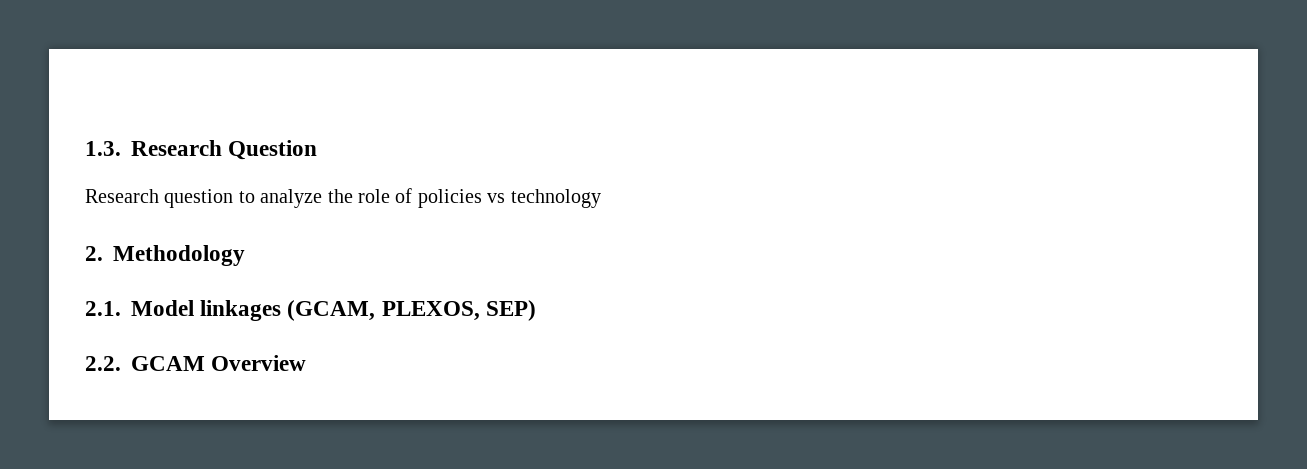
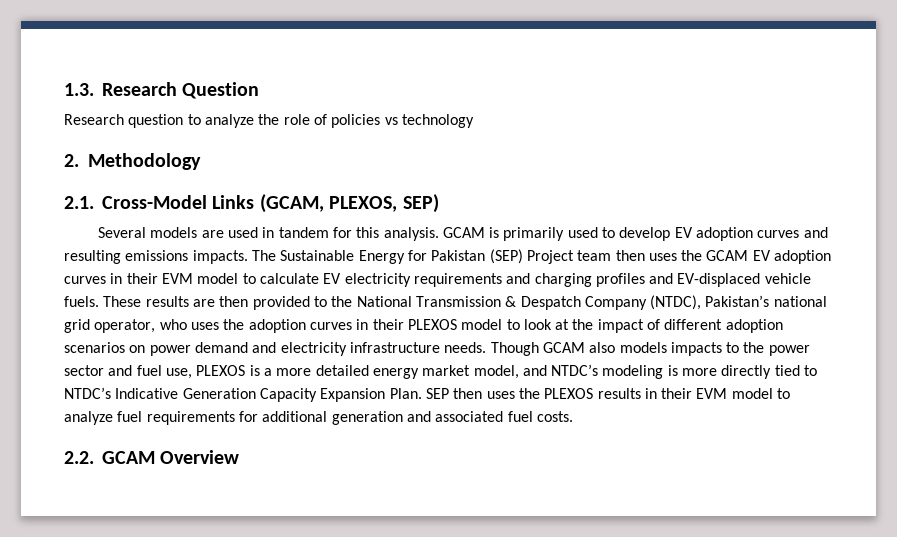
[131,300,282,321] Model linkages -> [102,195,255,209] Cross-Model Links
(536, 310) none -> [97,227,828,241] [64,249,832,264] [64,273,811,287] [64,295,827,310] [64,319,783,333] [64,342,810,356] [64,364,818,379] [64,387,791,402] [64,411,573,425] // Several models are used in tandem for this analysis. GCAM is primarily used to develop EV adoption curves and resulting emissions impacts. The Sustainable Energy for Pakistan (SEP) Project team then uses the GCAM EV adoption curves in their EVM model to calculate EV electricity requirements and charging profiles and EV-displaced vehicle fuels. These results are then provided to the National Transmission & Despatch Company (NTDC), Pakistan’s national grid operator, who uses the adoption curves in their PLEXOS model to look at the impact of different adoption scenarios on power demand and electricity infrastructure needs. Though GCAM also models impacts to the power sector and fuel use, PLEXOS is a more detailed energy market model, and NTDC’s modeling is more directly tied to NTDC’s Indicative Generation Capacity Expansion Plan. SEP then uses the PLEXOS results in their EVM model to analyze fuel requirements for additional generation and associated fuel costs.

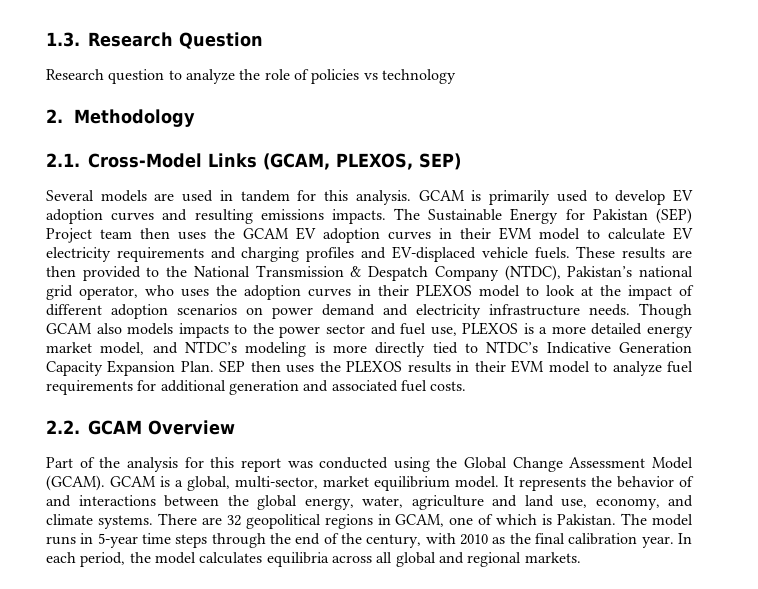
(240, 457) none -> [46,457,693,472] [46,475,694,491] [46,495,693,510] [46,513,694,529] [46,533,692,548] [46,552,581,567] // Part of the analysis for this report was conducted using the Global Change Assessment Model (GCAM). GCAM is a global, multi-sector, market equilibrium model. It represents the behavior of and interactions between the global energy, water, agriculture and land use, economy, and climate systems. There are 32 geopolitical regions in GCAM, one of which is Pakistan. The model runs in 5-year time steps through the end of the century, with 2010 as the final calibration year. In each period, the model calculates equilibria across all global and regional markets.

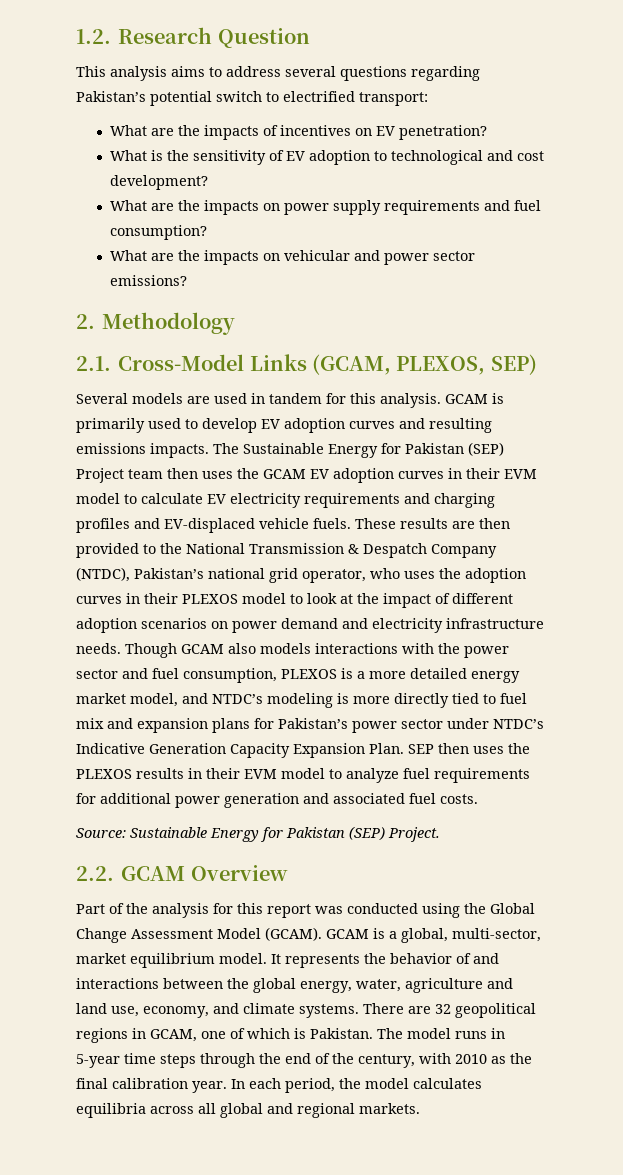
[46,32,80,47] 1.3. -> [76,29,111,44] 1.2.
[46,69,456,84] Research question to analyze the role of policies vs technology -> [76,66,480,81] [76,91,428,106] [110,125,488,140] [110,150,545,165] [110,175,209,190] [110,200,542,215] [110,225,208,240] [110,250,476,265] [110,275,188,286] This analysis aims to address several questions regarding Pakistan’s potential switch to electrified transport: // What are the impacts of incentives on EV penetration? // What is the sensitivity of EV adoption to technological and cost development? // What are the impacts on power supply requirements and fuel consumption? // What are the impacts on vehicular and power sector emissions?
[178,323,248,338] impacts to -> [315,643,434,654] interactions with
[430,327,457,336] use, -> [183,668,277,683] consumption,
(478, 348) none -> [500,693,527,704] [76,718,489,733] fuel mix and expansion plans for Pakistan’s power sector under
(226, 386) none -> [175,796,220,808] power
(467, 386) none -> [76,826,440,842] // Source: Sustainable Energy for Pakistan (SEP) Project.

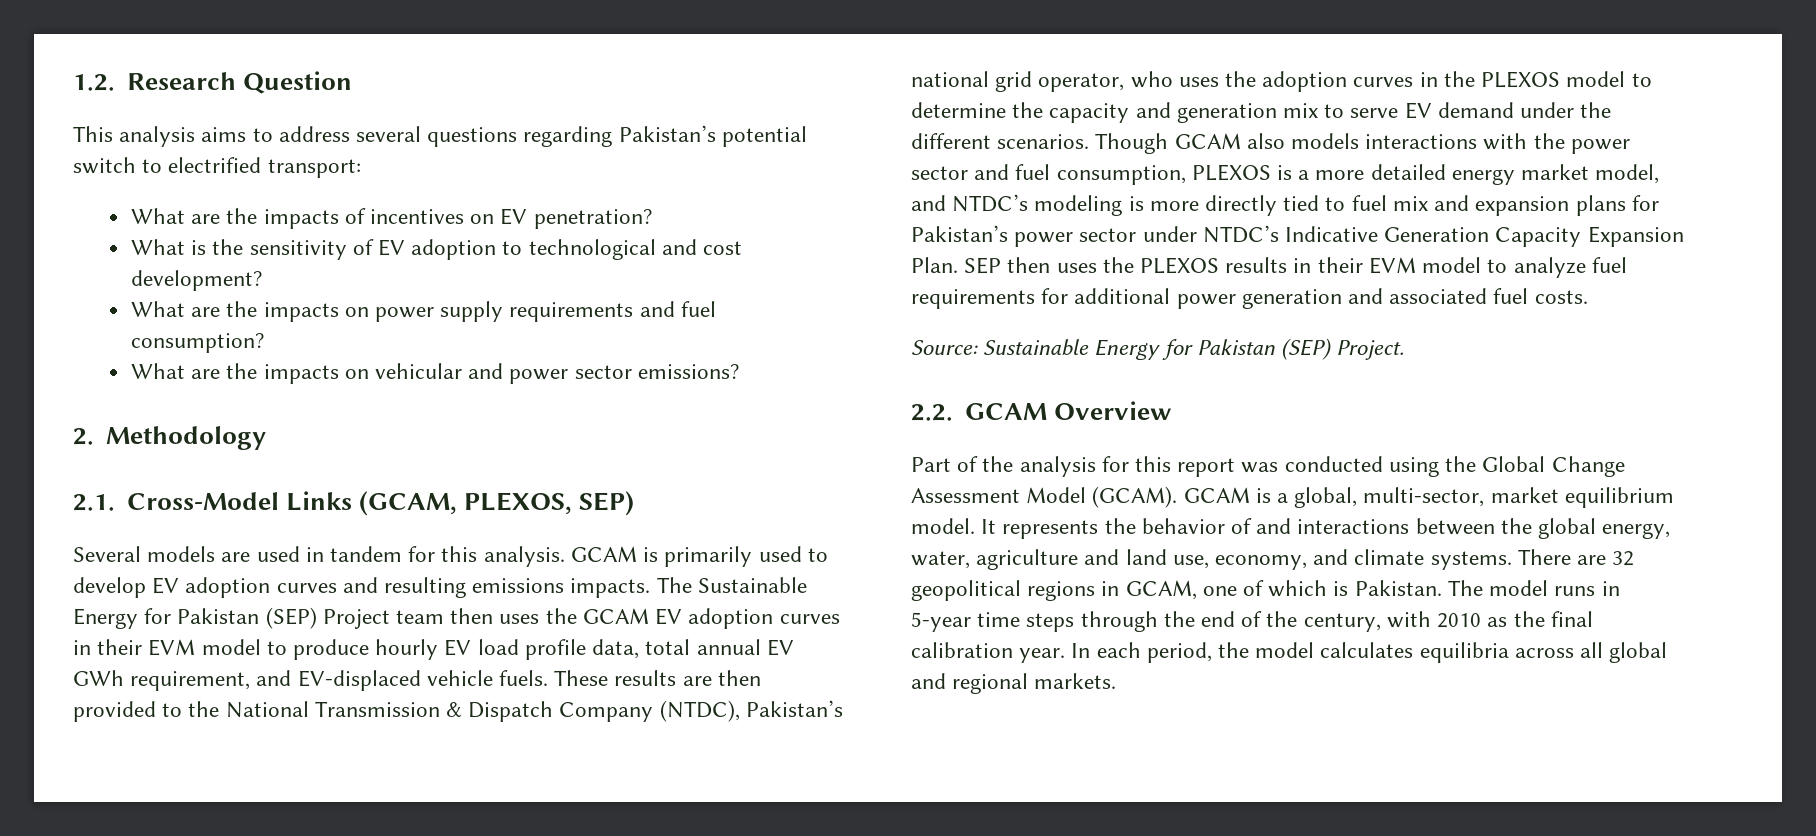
[141,493,495,508] [76,518,130,533] calculate EV electricity requirements and charging profiles -> [293,639,794,660] [73,670,251,691] produce hourly EV load profile data, total annual EV GWh requirement,
[363,543,427,558] Despatch -> [468,701,554,722] Dispatch
[144,593,178,604] their -> [1443,71,1475,87] the
[307,593,513,608] [76,618,544,633] [76,643,121,654] look at the impact of different adoption scenarios on power demand and electricity infrastructure needs. -> [911,102,1612,123] [911,133,1090,149] determine the capacity and generation mix to serve EV demand under the different scenarios.

